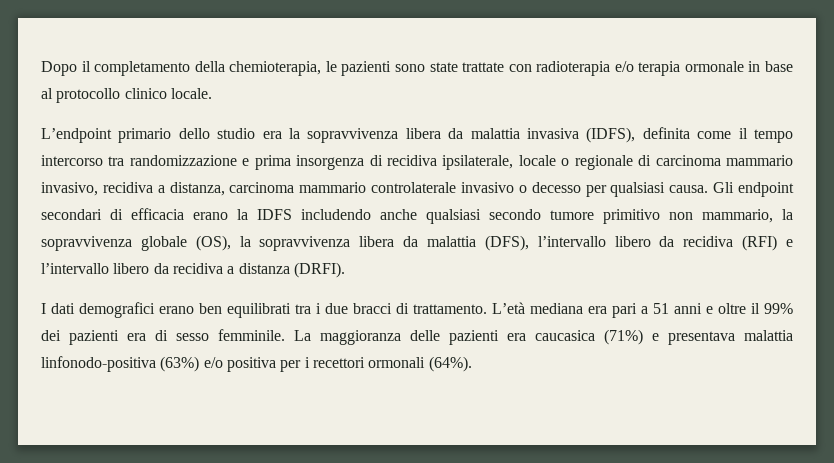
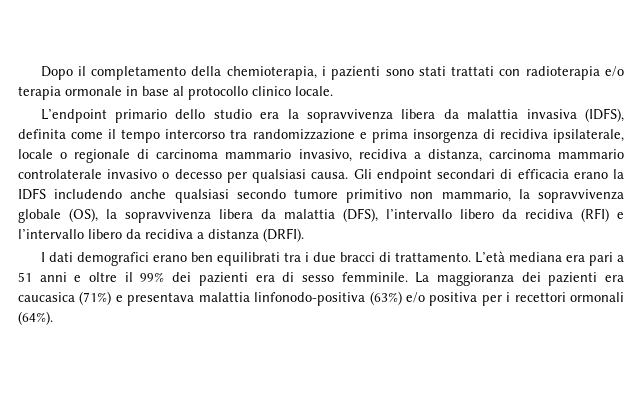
[325,61,337,72] le -> [321,66,326,76] i
[429,62,505,72] state trattate -> [418,66,495,76] stati trattati
[410,330,440,341] delle -> [521,272,541,282] dei

